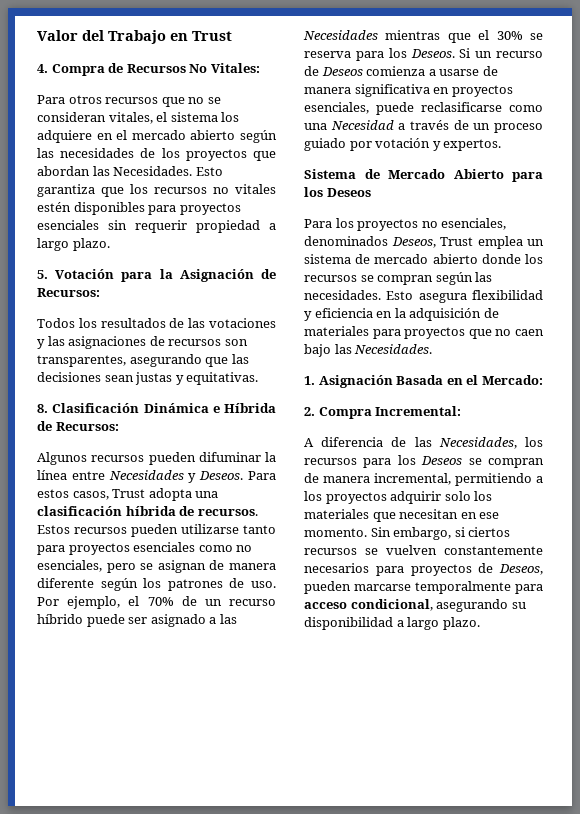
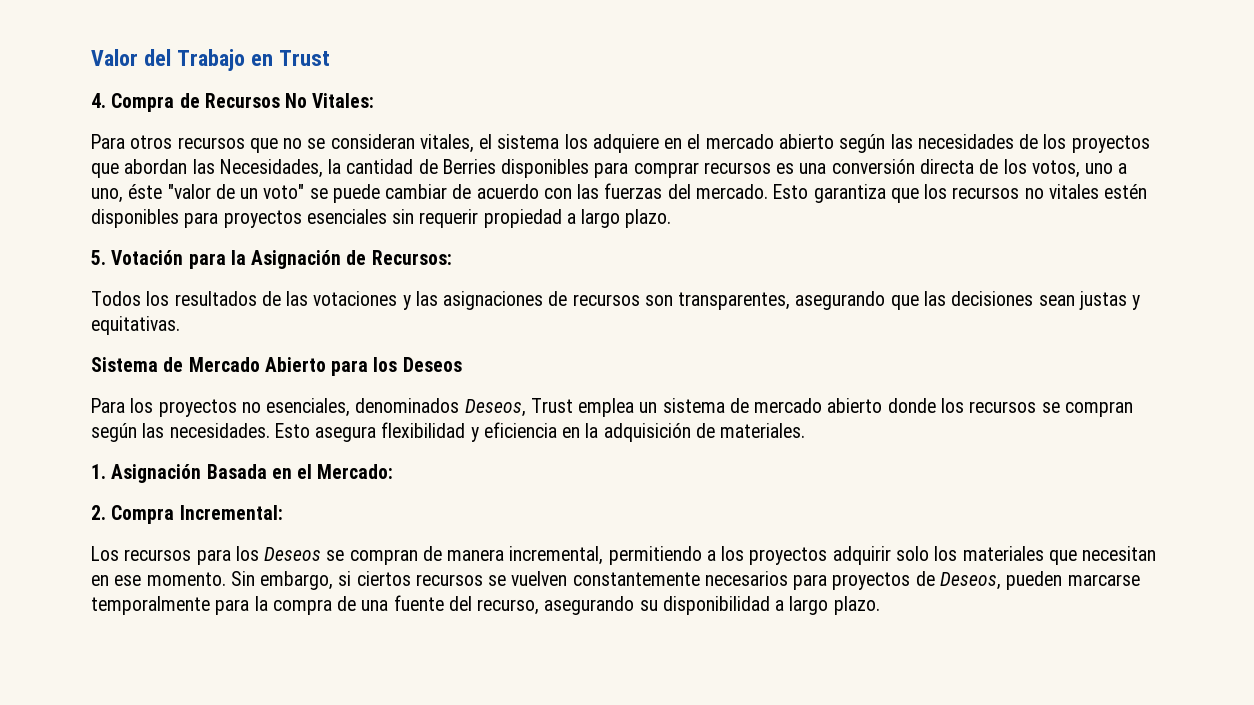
[113,166,193,176] Necesidades. -> [219,159,1128,178] [91,183,768,203] Necesidades, la cantidad de Berries disponibles para comprar recursos es una conversión directa de los votos, uno a uno, éste "valor de un voto" se puede cambiar de acuerdo con las fuerzas del mercado.
[37,403,276,413] [37,421,119,431] [37,452,276,465] [37,470,276,483] [37,488,219,501] [37,506,258,516] [37,524,276,537] [37,542,253,555] [37,560,276,573] [37,578,276,591] [37,596,276,609] [37,614,237,627] [303,30,543,43] [304,48,543,61] [304,66,498,76] [304,84,513,97] [304,102,543,115] [304,120,543,133] [304,138,502,151] // 8. Clasificación Dinámica e Híbrida de Recursos: // Algunos recursos pueden difuminar la línea entre Necesidades y Deseos. Para estos casos, Trust adopta una clasificación híbrida de recursos. Estos recursos pueden utilizarse tanto para proyectos esenciales como no esenciales, pero se asignan de manera diferente según los patrones de uso. Por ejemplo, el 70% de un recurso híbrido puede ser asignado a las Necesidades mientras que el 30% se reserva para los Deseos. Si un recurso de Deseos comienza a usarse de manera significativa en proyectos esenciales, puede reclasificarse como una Necesidad a través de un proceso guiado por votación y expertos. -> (180, 325) none
[304,326,544,339] [304,344,433,357] materiales para proyectos que no caen bajo las Necesidades. -> [720,423,806,438] materiales.
[304,437,543,449] A diferencia de las Necesidades, los -> [91,546,119,561] Los
[304,599,433,611] acceso condicional, -> [254,595,540,615] la compra de una fuente del recurso,

